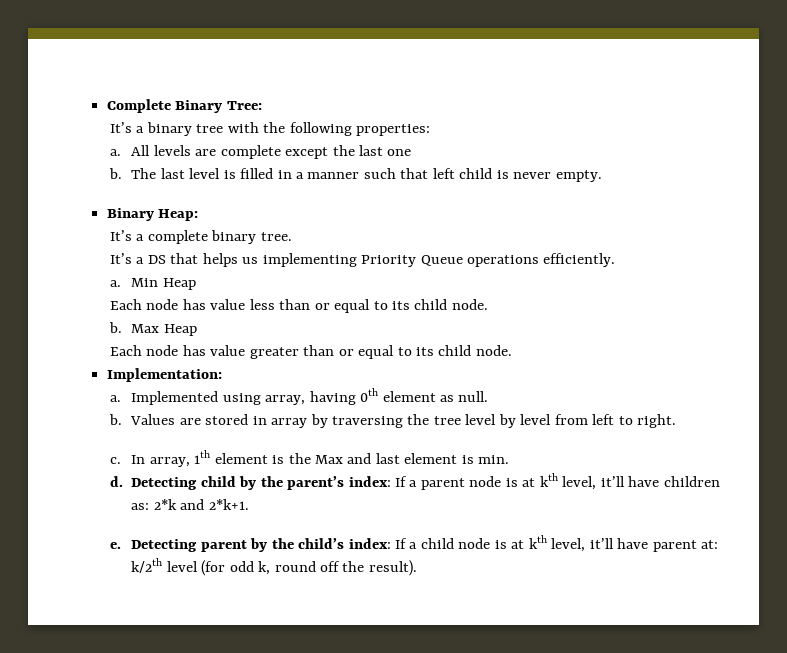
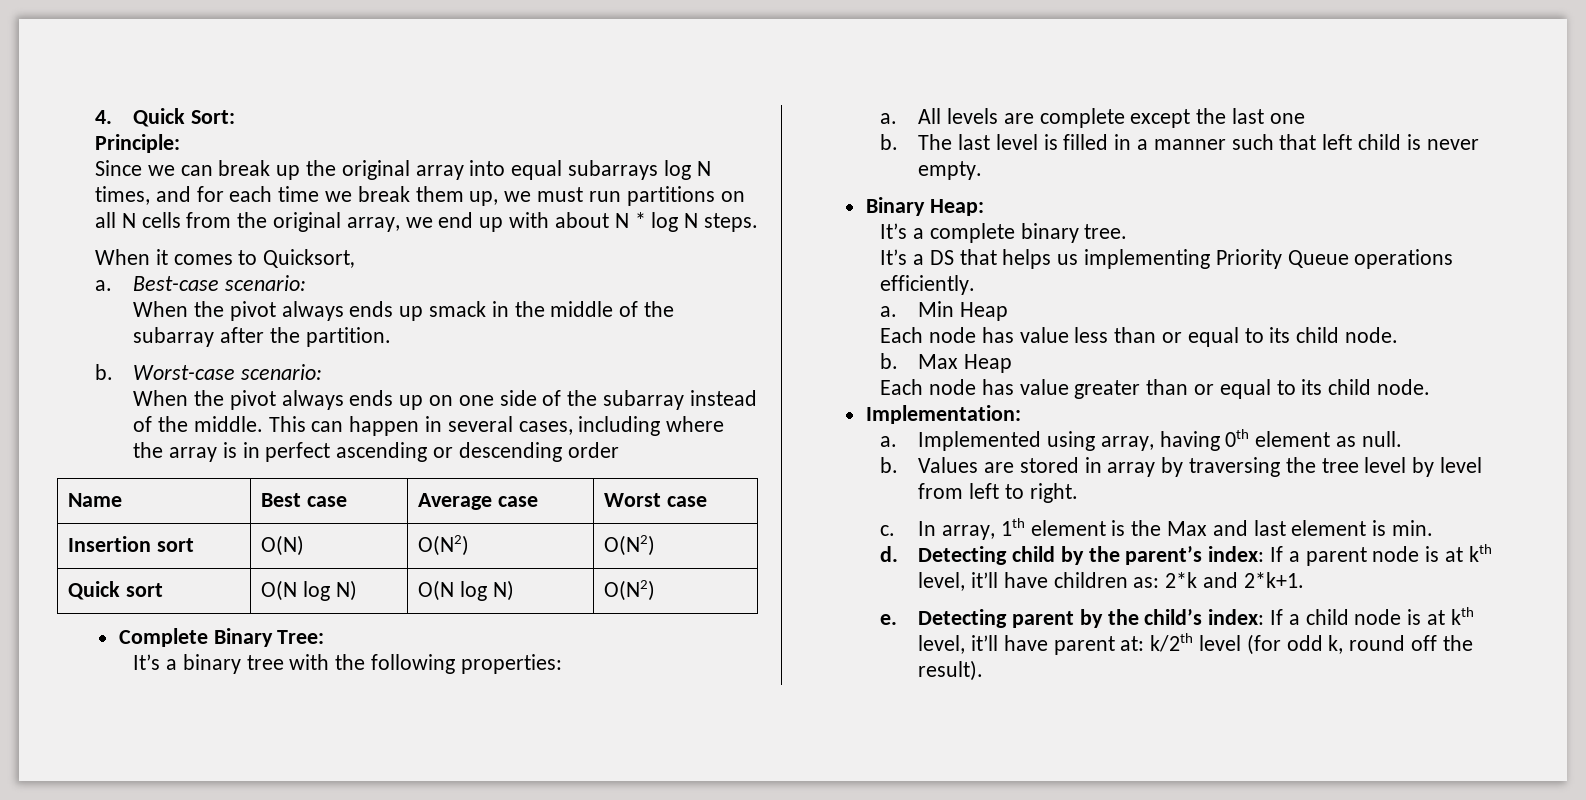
(106, 106) none -> [95,108,235,127] [95,134,181,153] [95,160,711,180] [95,186,745,206] [95,212,758,232] [95,249,356,268] [95,275,306,291] [133,301,674,321] [133,327,391,347] [95,364,322,380] [133,390,757,410] [133,416,725,436] [133,442,619,462] [68,493,123,507] [261,493,348,507] [418,493,539,510] [604,493,708,507] [68,536,195,552] [261,535,305,556] [418,535,470,556] [604,535,656,556] [68,581,164,600] [261,580,358,601] [418,580,515,601] [604,580,656,601] 4. Quick Sort: // Principle: // Since we can break up the original array into equal subarrays log N times, and for each time we break them up, we must run partitions on all N cells from the original array, we end up with about N * log N steps. // When it comes to Quicksort, // a. Best-case scenario: // When the pivot always ends up smack in the middle of the subarray after the partition. // b. Worst-case scenario: // When the pivot always ends up on one side of the subarray instead of the middle. This can happen in several cases, including where the array is in perfect ascending or descending order // Name | Best case | Average case | Worst case // Insertion sort | O(N) | O(N2) | O(N2) // Quick sort | O(N log N) | O(N log N) | O(N2) //

